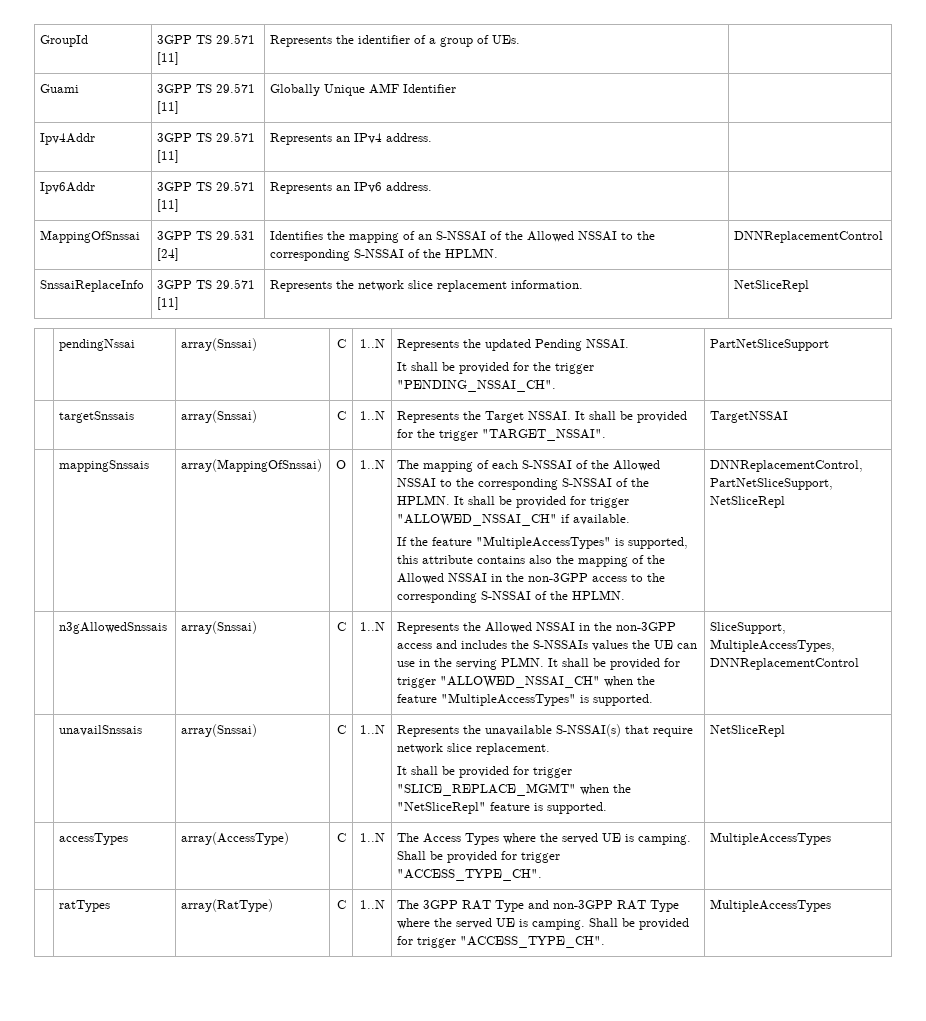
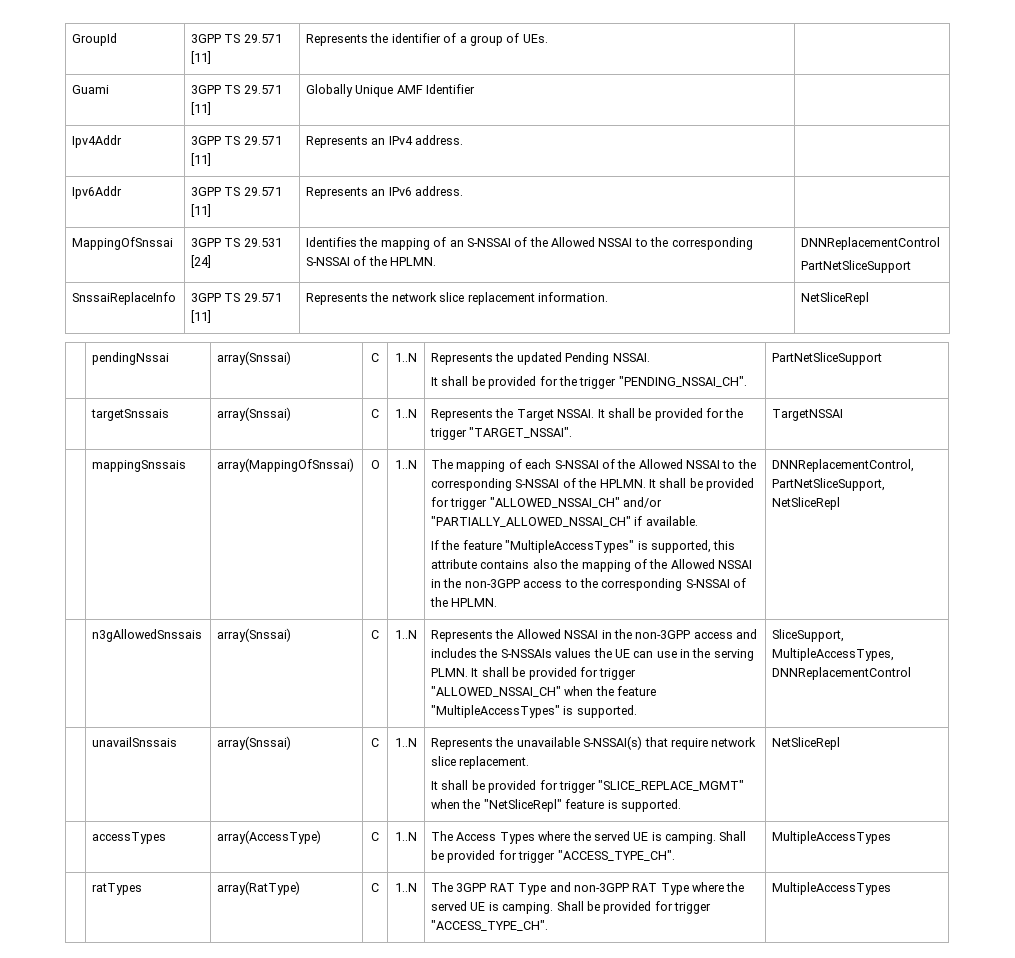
(884, 237) none -> [801,260,912,273] // PartNetSliceSupport
(558, 520) none -> [623,497,663,508] [431,516,632,527] and/or "PARTIALLY_ALLOWED_NSSAI_CH"

